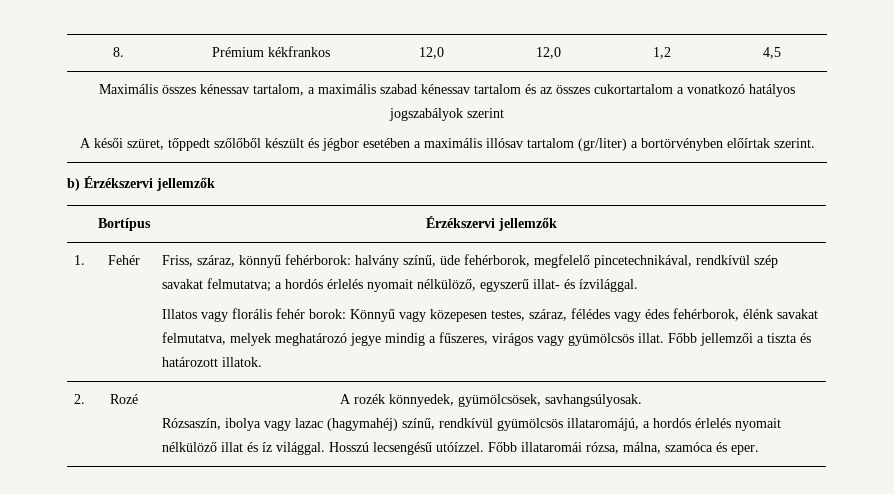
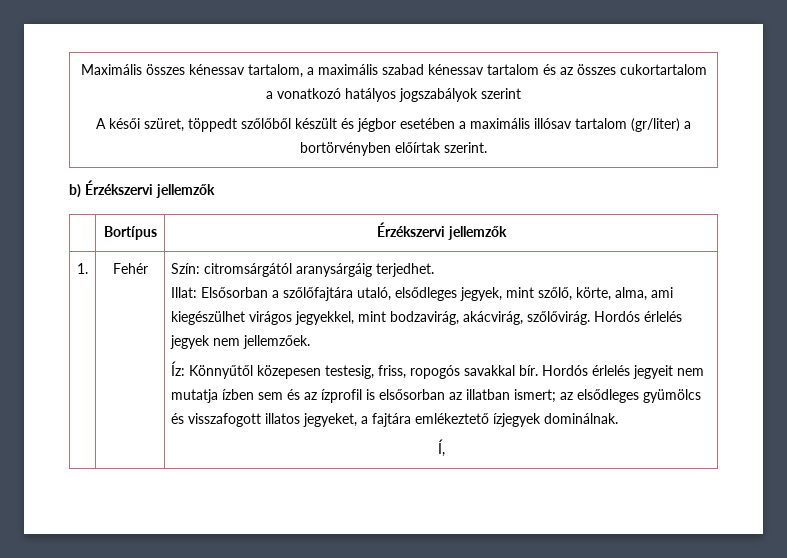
[113,47,124,57] [212,46,330,57] [418,47,444,59] [535,47,561,59] [652,47,671,59] [762,47,781,59] 8. | Prémium kékfrankos | 12,0 | 12,0 | 1,2 | 4,5 // -> (80, 69) none
[167,138,210,151] tőppedt -> [188,118,238,132] töppedt
[162,254,779,268] [162,278,639,292] [162,308,819,322] [162,332,812,346] [162,357,263,367] [74,394,85,404] [110,394,138,404] [340,394,642,407] [162,418,782,431] [162,442,760,455] Friss, száraz, könnyű fehérborok: halvány színű, üde fehérborok, megfelelő pincetechnikával, rendkívül szép savakat felmutatva; a hordós érlelés nyomait nélkülöző, egyszerű illat- és ízvilággal. // Illatos vagy florális fehér borok: Könnyű vagy közepesen testes, száraz, félédes vagy édes fehérborok, élénk savakat felmutatva, melyek meghatározó jegye mindig a fűszeres, virágos vagy gyümölcsös illat. Főbb jellemzői a tiszta és határozott illatok. // 2. | Rozé | A rozék könnyedek, gyümölcsösek, savhangsúlyosak. // Rózsaszín, ibolya vagy lazac (hagymahéj) színű, rendkívül gyümölcsös illataromájú, a hordós érlelés nyomait nélkülöző illat és íz világgal. Hosszú lecsengésű utóízzel. Főbb illataromái rózsa, málna, szamóca és eper. -> [171,263,435,277] [171,287,674,301] [171,311,683,325] [170,335,311,349] [171,361,705,379] [171,389,702,403] [171,413,619,427] [437,439,445,457] Szín: citromsárgától aranysárgáig terjedhet. // Illat: Elsősorban a szőlőfajtára utaló, elsődleges jegyek, mint szőlő, körte, alma, ami kiegészülhet virágos jegyekkel, mint bodzavirág, akácvirág, szőlővirág. Hordós érlelés jegyek nem jellemzőek. // Íz: Könnyűtől közepesen testesig, friss, ropogós savakkal bír. Hordós érlelés jegyeit nem mutatja ízben sem és az ízprofil is elsősorban az illatban ismert; az elsődleges gyümölcs és visszafogott illatos jegyeket, a fajtára emlékeztető ízjegyek dominálnak. // Í,

